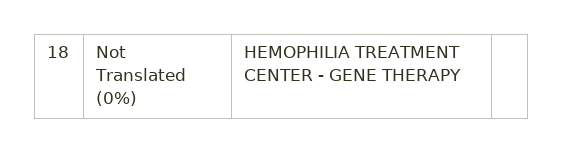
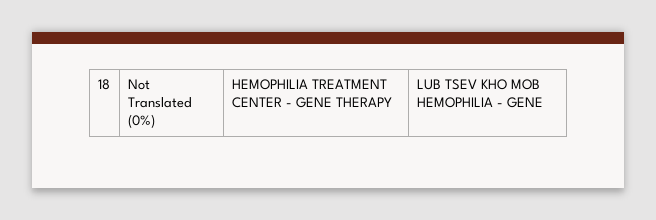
(462, 75) none -> [416,79,540,90] [416,97,543,108] LUB TSEV KHO MOB HEMOPHILIA - GENE

